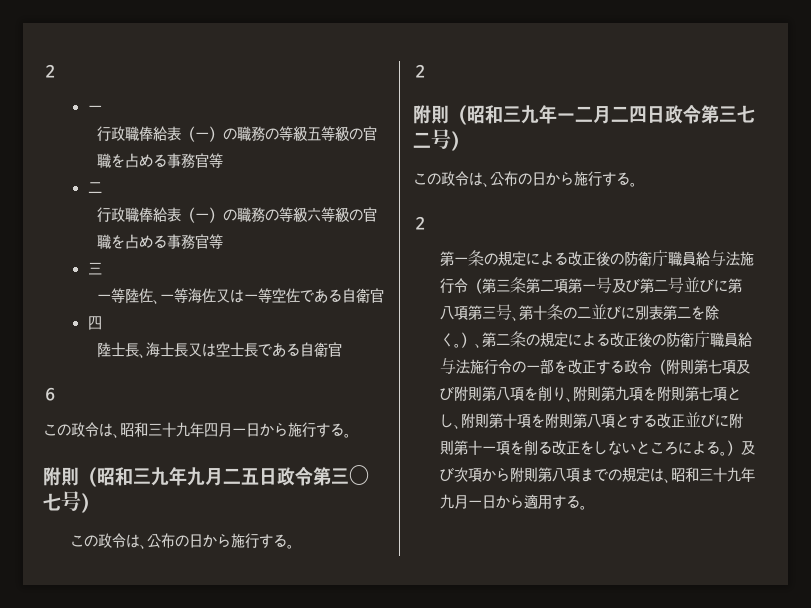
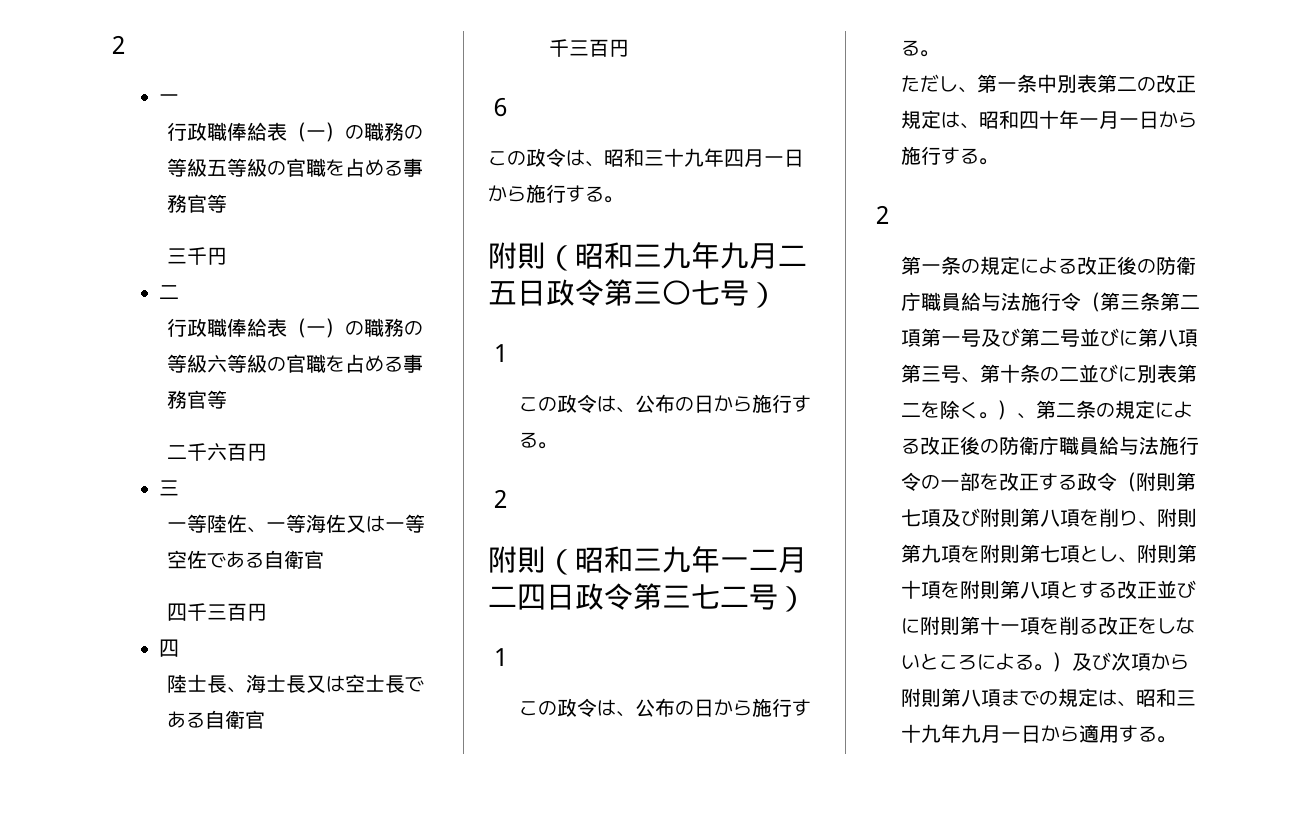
(223, 160) none -> [167,247,228,265] // 三千円
(223, 241) none -> [167,443,268,461] // 二千六百円
(384, 295) none -> [167,603,268,621] // 四千三百円
(342, 349) none -> [549,39,630,57] // 千三百円
(99, 503) none -> [488,344,513,362] // １
[413,171,637,187] // この政令は、公布の日から施行する。 -> [488,648,513,666] [518,698,811,717] [900,40,939,57] [900,74,1196,93] [900,110,1197,129] [900,146,998,165] // １ // この政令は、公布の日から施行する。 // ただし、第一条中別表第二の改正規定は、昭和四十年一月一日から施行する。

